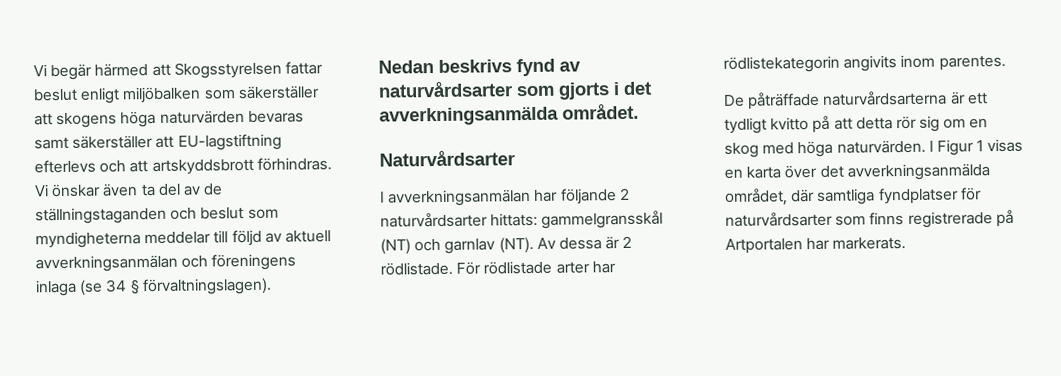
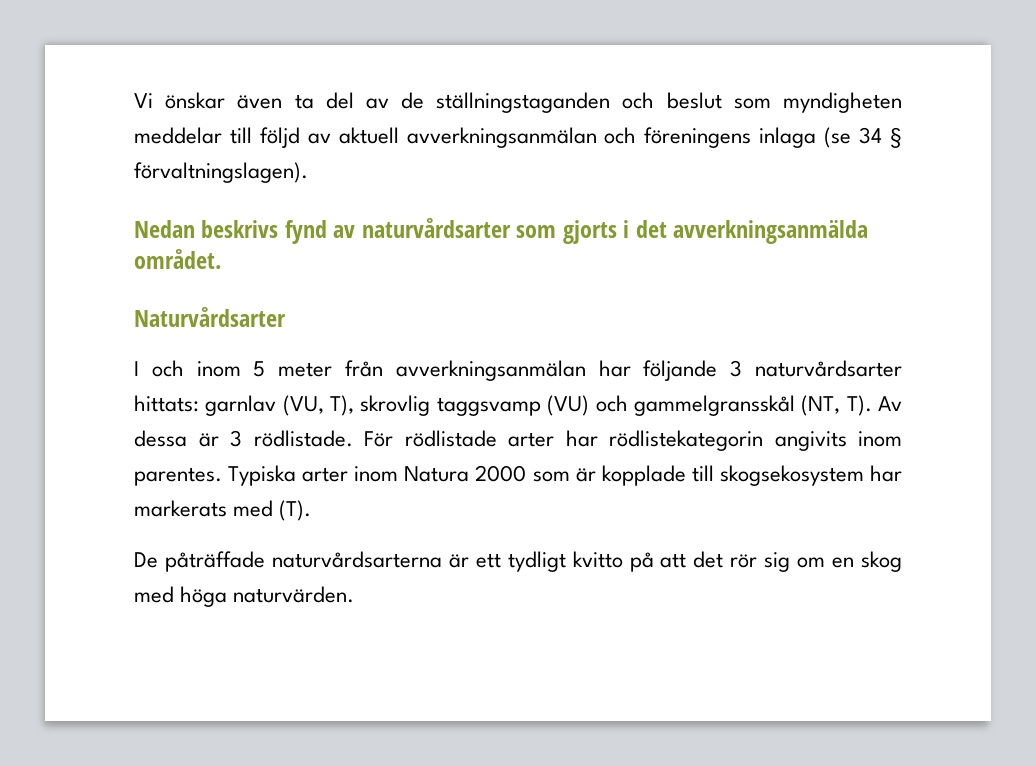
[33,61,323,81] [33,85,320,104] [34,110,304,129] [34,133,282,151] [34,157,332,176] [34,184,49,197] Vi begär härmed att Skogsstyrelsen fattar beslut enligt miljöbalken som säkerställer att skogens höga naturvärden bevaras samt säkerställer att EU-lagstiftning efterlevs och att artskyddsbrott förhindras. Vi -> [134,93,153,108] Vi
[35,231,141,249] myndigheterna -> [782,92,902,113] myndigheten
(385, 197) none -> [151,360,383,377] och inom 5 meter från
[619,187,630,201] 2 -> [730,360,743,377] 3
[541,210,664,229] [380,236,534,255] gammelgransskål (NT) och garnlav (NT). -> [205,395,872,416] garnlav (VU, T), skrovlig taggsvamp (VU) och gammelgransskål (NT, T).
[622,235,633,249] 2 -> [230,430,242,447] 3
(1006, 62) none -> [228,465,902,486] [134,500,312,521] Typiska arter inom Natura 2000 som är kopplade till skogsekosystem har markerats med (T).
[855,117,893,130] detta -> [693,551,724,568] det
[928,138,1024,156] [724,163,990,181] [725,187,982,206] [725,209,1014,228] [725,236,907,254] I Figur 1 visas en karta över det avverkningsanmälda området, där samtliga fyndplatser för naturvårdsarter som finns registrerade på Artportalen har markerats. -> (355, 594) none

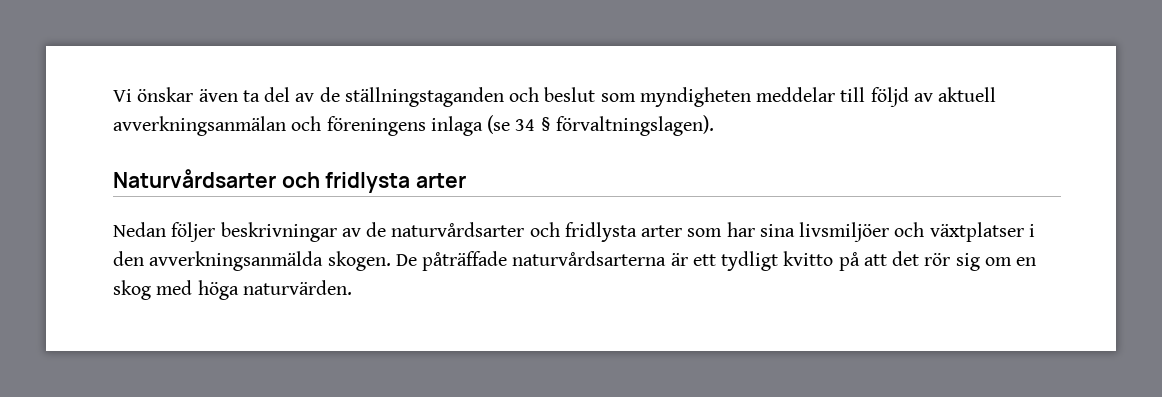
[134,218,869,244] [134,249,221,269] [134,307,286,327] [134,360,902,381] [134,395,903,416] [134,430,902,451] [134,465,902,486] [134,500,312,521] Nedan beskrivs fynd av naturvårdsarter som gjorts i det avverkningsanmälda området. // Naturvårdsarter // I och inom 5 meter från avverkningsanmälan har följande 3 naturvårdsarter hittats: garnlav (VU, T), skrovlig taggsvamp (VU) och gammelgransskål (NT, T). Av dessa är 3 rödlistade. För rödlistade arter har rödlistekategorin angivits inom parentes. Typiska arter inom Natura 2000 som är kopplade till skogsekosystem har markerats med (T). // -> [113,169,467,193] [113,222,1035,242] [113,251,391,271] Naturvårdsarter och fridlysta arter // Nedan följer beskrivningar av de naturvårdsarter och fridlysta arter som har sina livsmiljöer och växtplatser i den avverkningsanmälda skogen.

